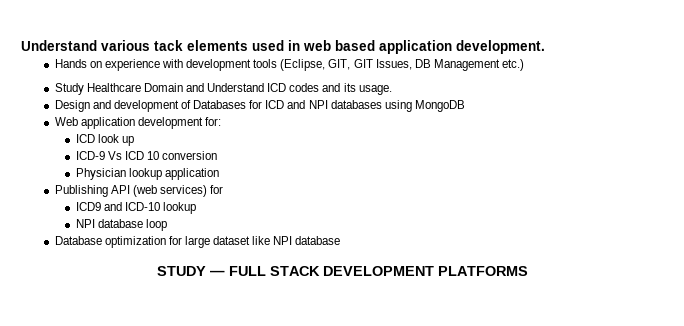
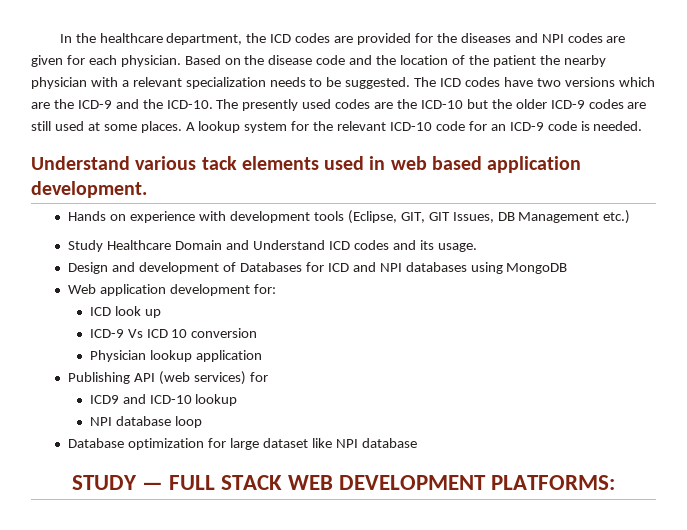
(21, 45) none -> [59,33,626,45] [31,55,606,67] [31,77,655,89] [31,99,647,111] [31,121,643,133] In the healthcare department, the ICD codes are provided for the diseases and NPI codes are given for each physician. Based on the disease code and the location of the patient the nearby physician with a relevant specialization needs to be suggested. The ICD codes have two versions which are the ICD-9 and the ICD-10. The presently used codes are the ICD-10 but the older ICD-9 codes are still used at some places. A lookup system for the relevant ICD-10 code for an ICD-9 code is needed. //
[322,266,528,276] DEVELOPMENT PLATFORMS -> [288,475,616,490] WEB DEVELOPMENT PLATFORMS:

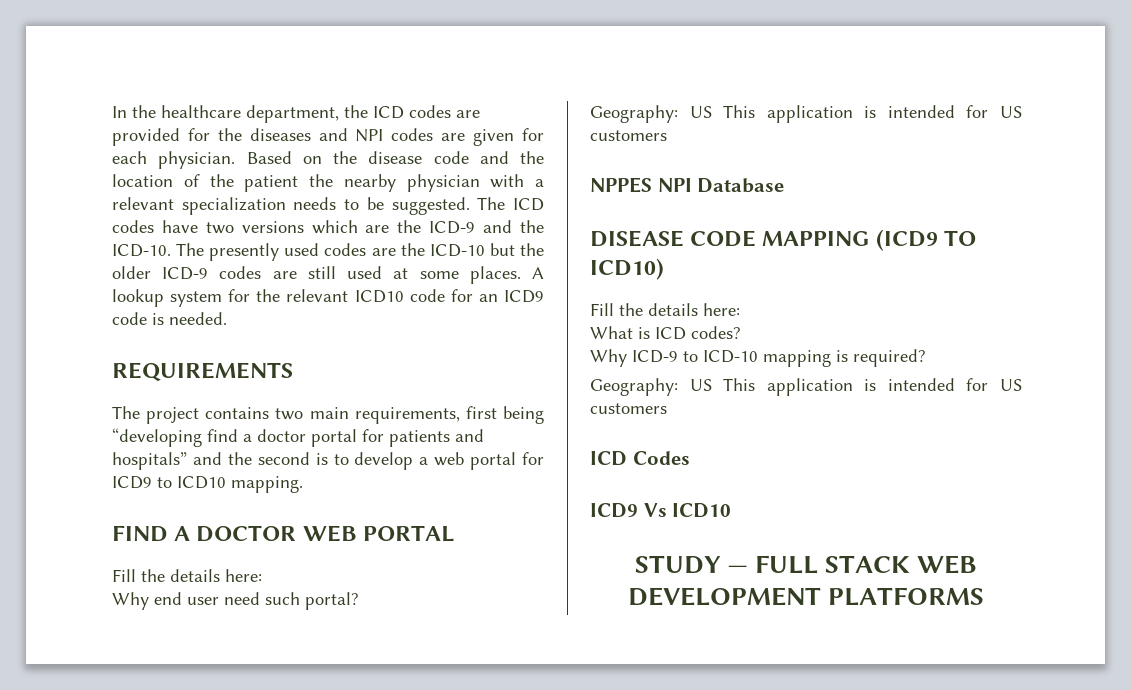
[390,122,433,131] ICD-10 -> [354,290,404,303] ICD10
[509,122,544,131] ICD-9 -> [503,290,544,303] ICD9
[31,156,582,173] [31,181,147,198] [68,210,631,224] [68,240,477,252] [68,262,568,274] [68,284,277,296] [89,306,161,318] [89,328,258,338] [89,350,262,362] [68,371,269,385] [89,394,238,406] [89,416,202,428] [68,438,417,450] Understand various tack elements used in web based application development. // Hands on experience with development tools (Eclipse, GIT, GIT Issues, DB Management etc.) // Study Healthcare Domain and Understand ICD codes and its usage. // Design and development of Databases for ICD and NPI databases using MongoDB // Web application development for: // ICD look up // ICD-9 Vs ICD 10 conversion // Physician lookup application // Publishing API (web services) for // ICD9 and ICD-10 lookup // NPI database loop // Database optimization for large dataset like NPI database -> [112,362,293,382] [112,406,544,424] [112,428,484,447] [112,452,544,470] [112,476,303,493] [112,525,455,542] [112,569,262,582] [112,592,359,610] [590,105,1022,123] [590,130,667,141] [590,177,785,193] [590,229,976,251] [590,258,664,280] [590,303,740,316] [590,326,741,340] [590,349,926,367] [590,378,1022,396] [590,403,667,414] [590,451,690,466] [590,503,732,518] REQUIREMENTS // The project contains two main requirements, first being “developing find a doctor portal for patients and hospitals” and the second is to develop a web portal for ICD9 to ICD10 mapping. // FIND A DOCTOR WEB PORTAL // Fill the details here: // Why end user need such portal? // Geography: US This application is intended for US customers // NPPES NPI Database // DISEASE CODE MAPPING (ICD9 TO ICD10) // Fill the details here: // What is ICD codes? // Why ICD-9 to ICD-10 mapping is required? // Geography: US This application is intended for US customers // ICD Codes // ICD9 Vs ICD10
[491,475,616,490] PLATFORMS: -> [828,587,985,606] PLATFORMS

